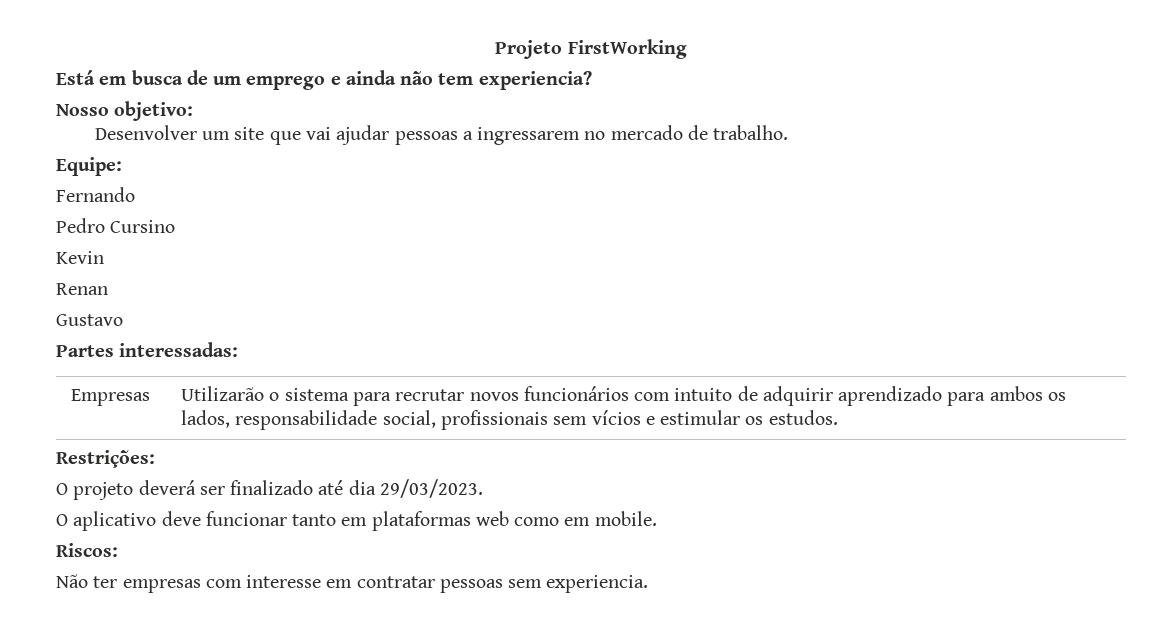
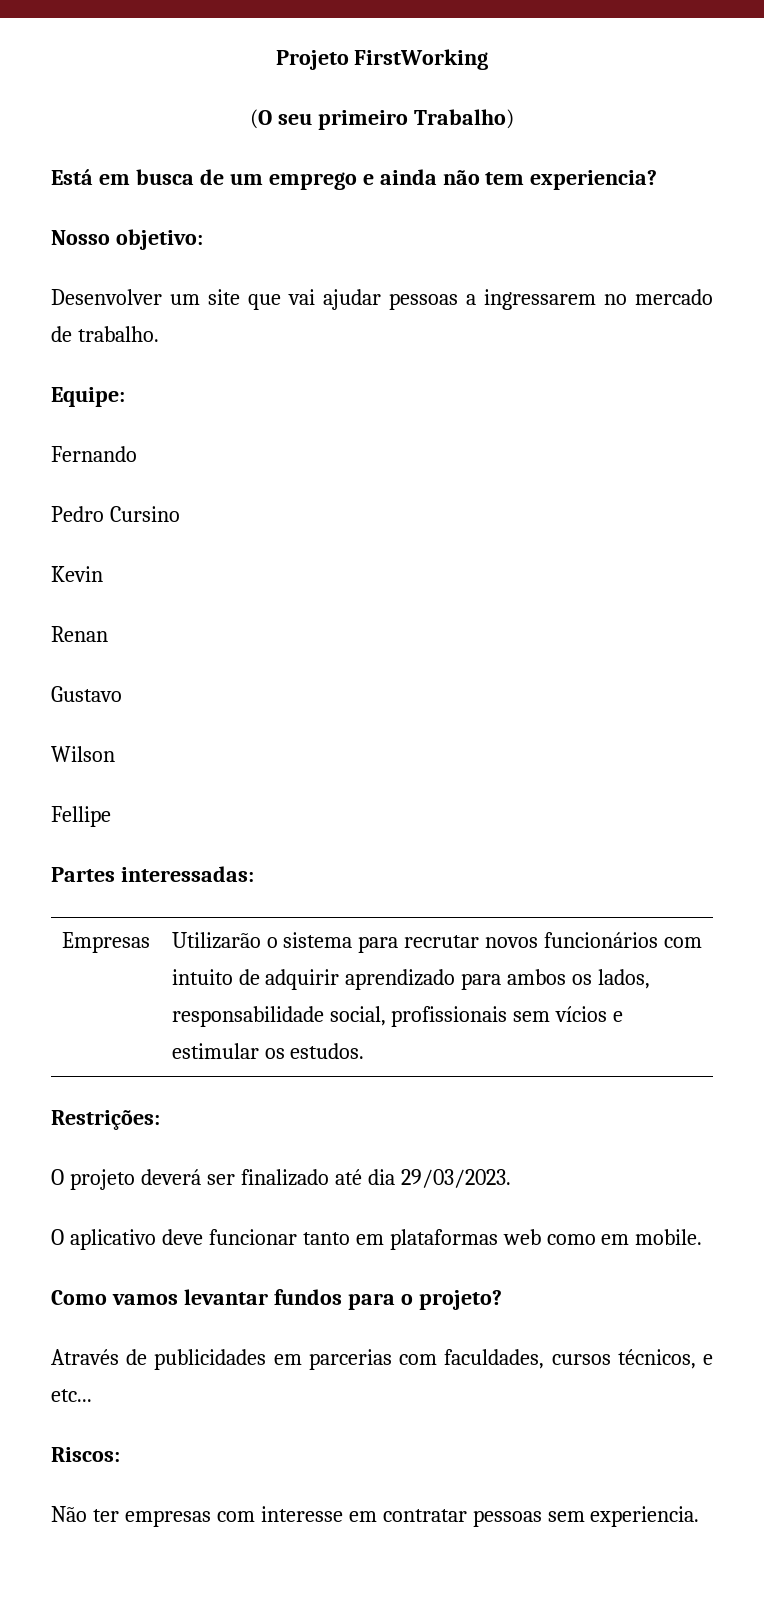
(687, 49) none -> [250,109,514,130] // (O seu primeiro Trabalho)
(123, 320) none -> [51,746,115,762] [51,806,111,827] // Wilson // Fellipe
(657, 518) none -> [51,1289,502,1310] [51,1349,713,1370] [51,1389,92,1402] // Como vamos levantar fundos para o projeto? // Através de publicidades em parcerias com faculdades, cursos técnicos, e etc...

